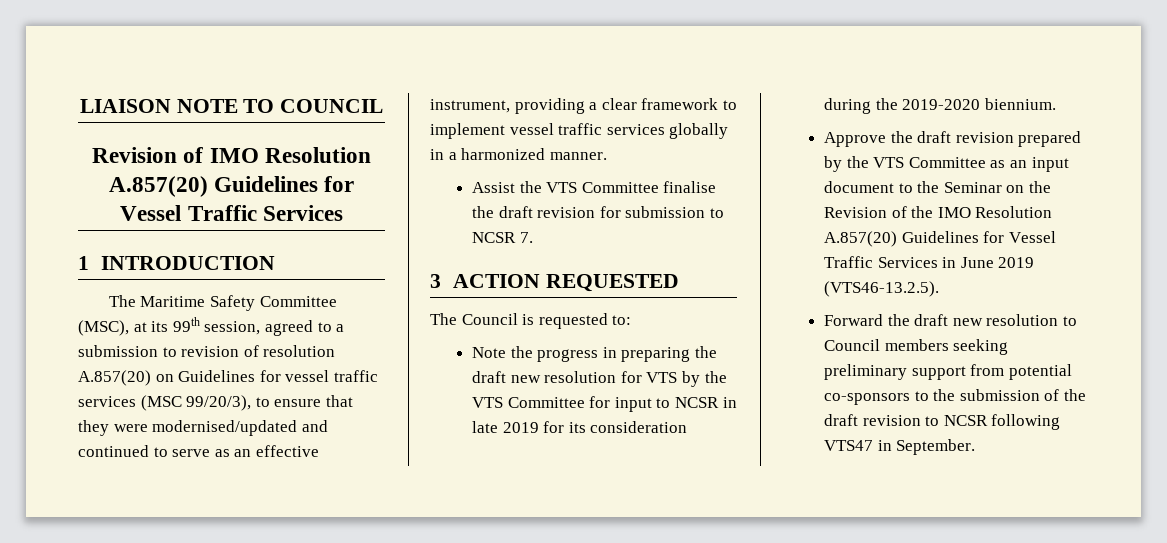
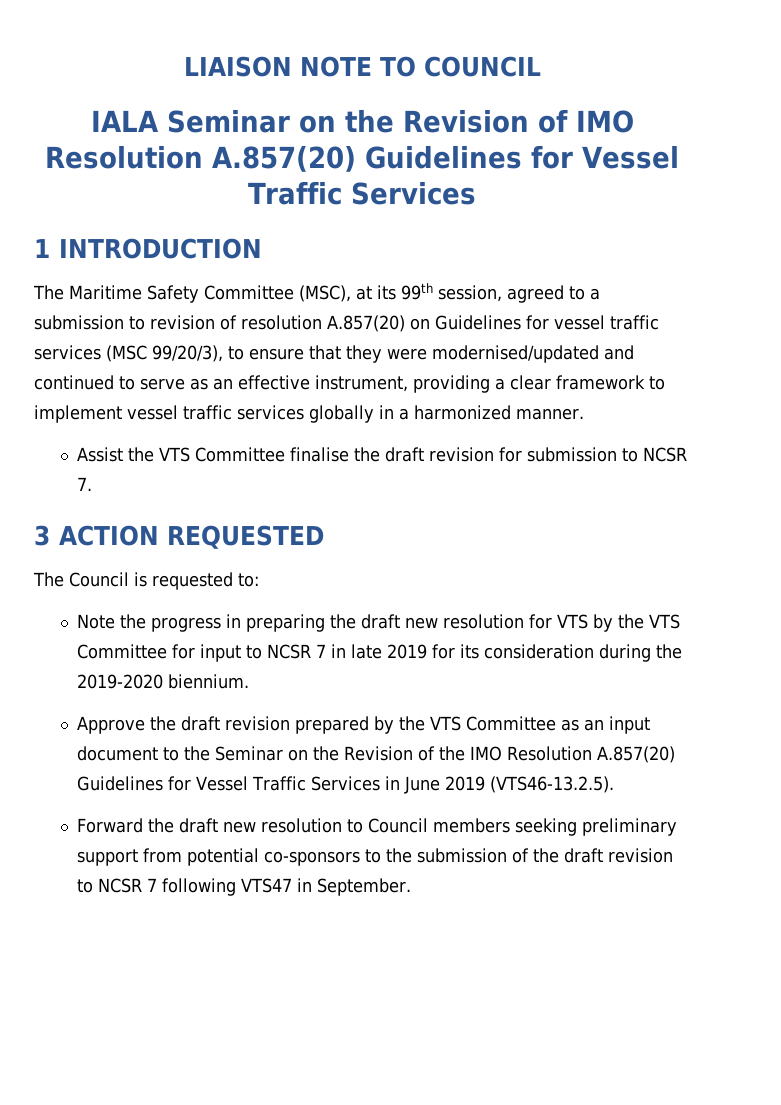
(384, 106) none -> [90,109,394,133] IALA Seminar on the
(719, 402) none -> [315,644,326,658] 7
(988, 420) none -> [146,878,157,892] 7

